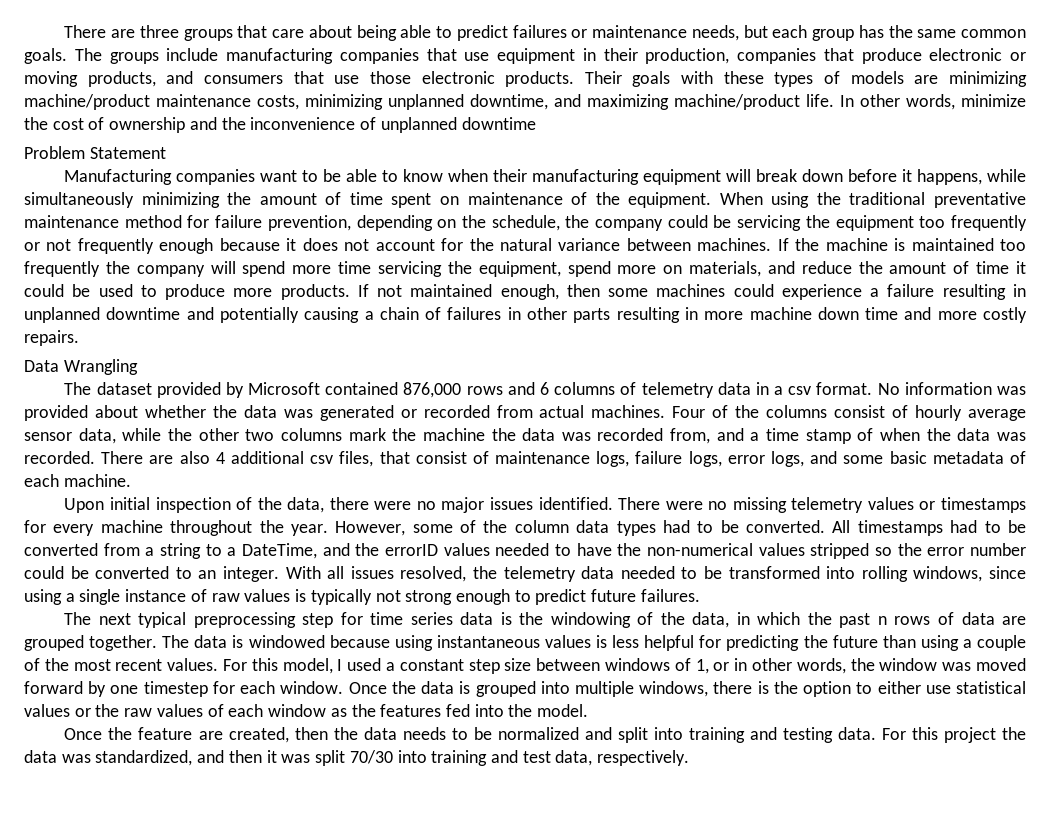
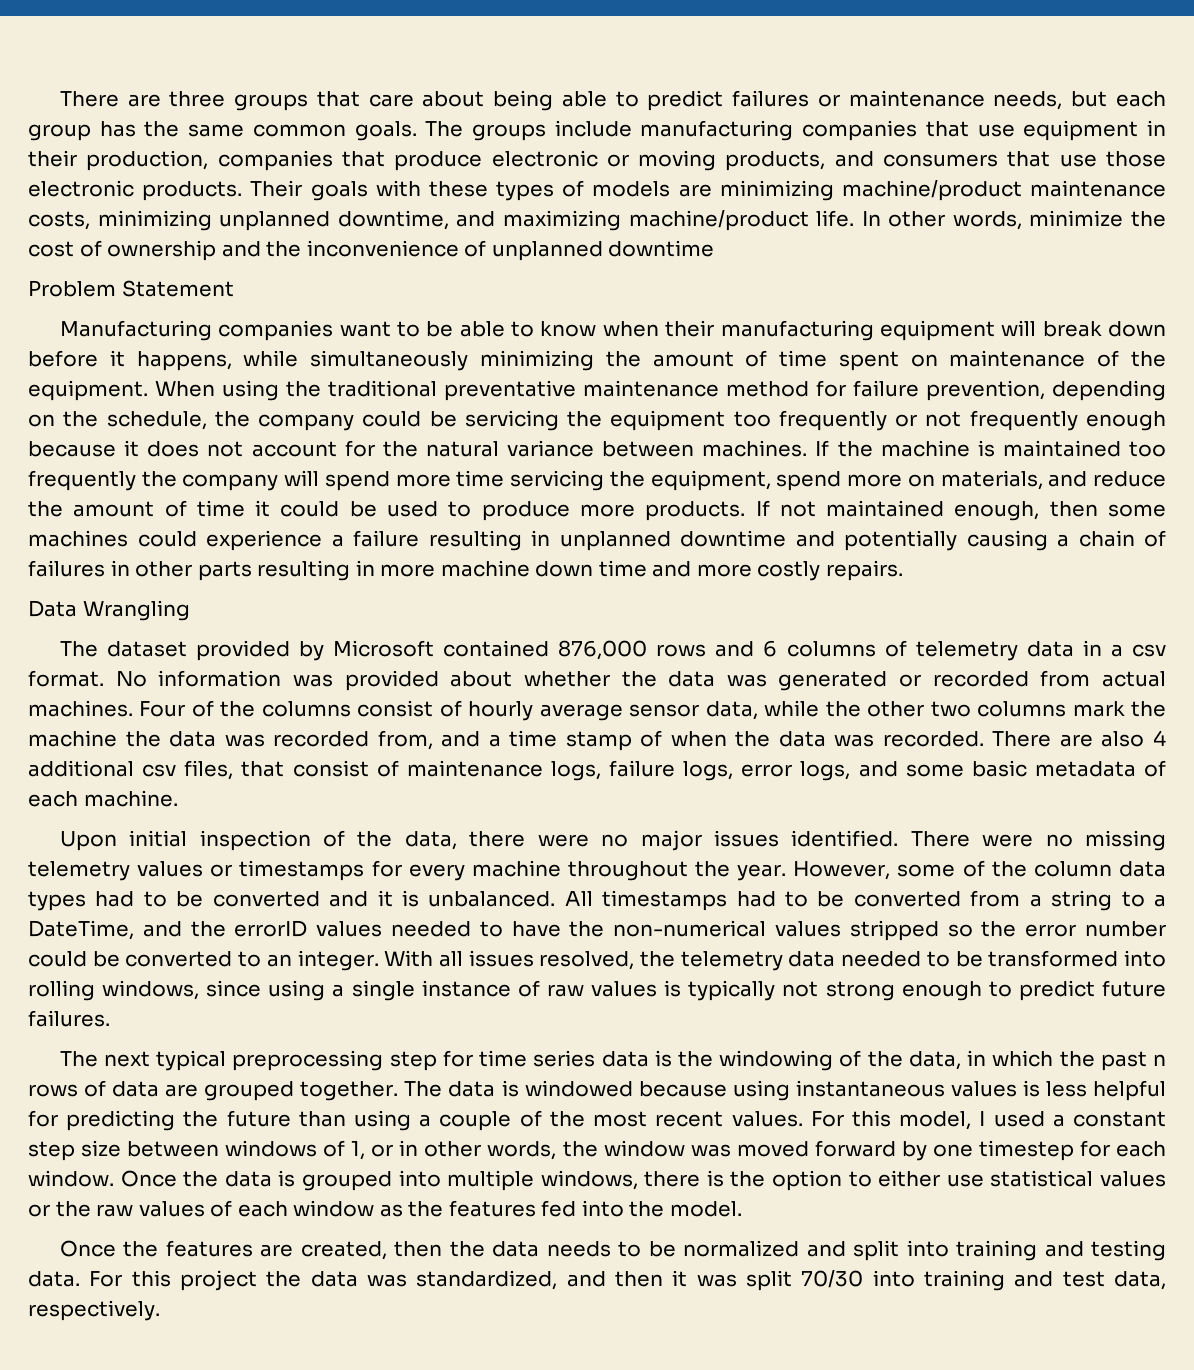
[746,520,826,533] converted. -> [212,890,556,907] converted and it is unbalanced.
[138,727,193,740] feature -> [165,1240,253,1257] features

